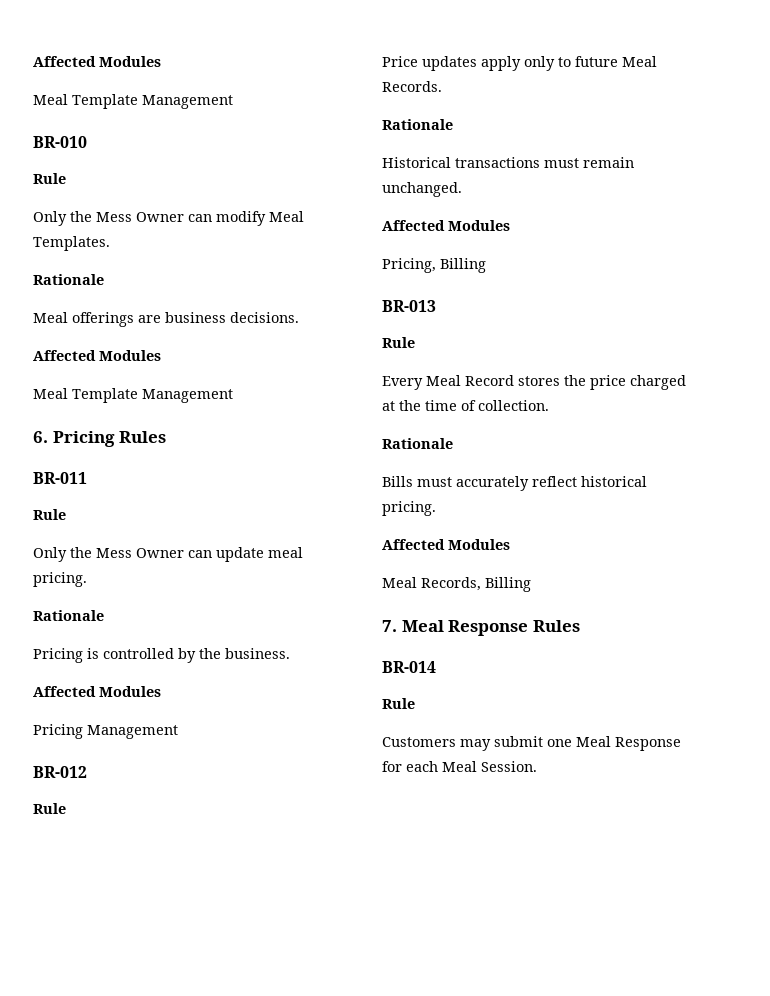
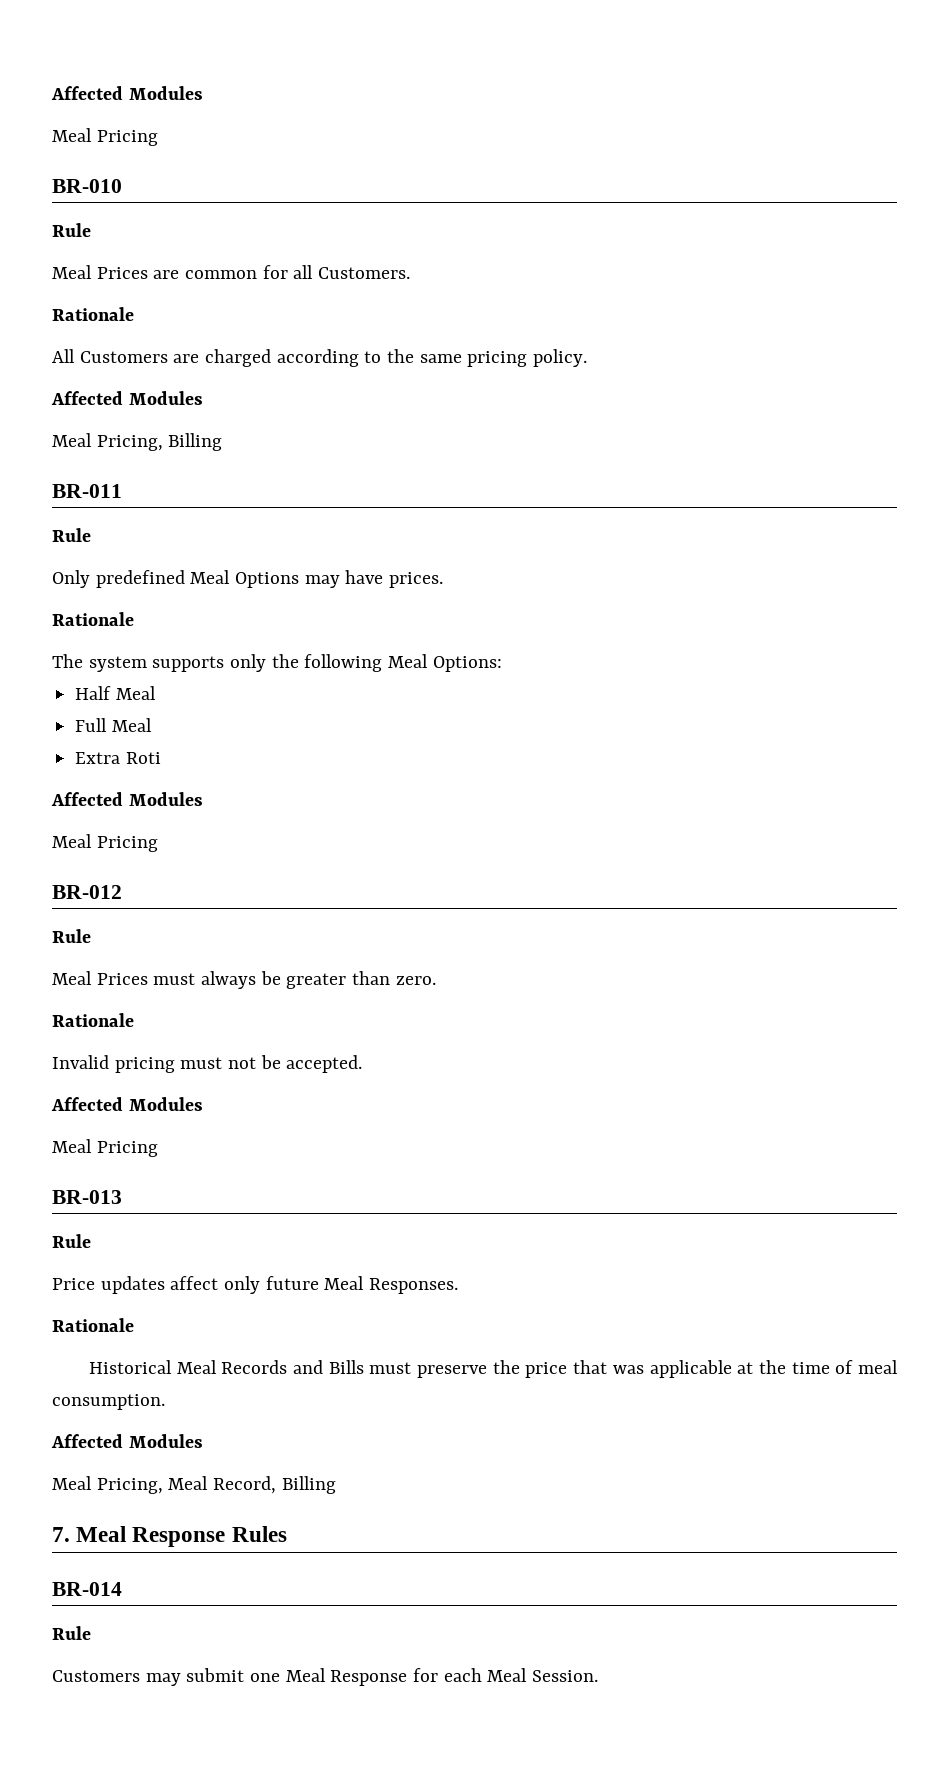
[33,56,161,67] [33,94,233,109] Affected Modules // Meal Template Management -> [51,86,203,100] [52,128,158,146] Affected Modules // Meal Pricing
[33,211,304,226] [33,236,110,251] [33,274,104,285] [33,312,299,327] [33,350,161,361] [33,388,233,403] [33,431,167,447] [33,472,87,484] [33,509,66,520] [33,547,303,562] [33,572,87,587] [33,610,104,621] [33,648,290,663] [33,686,161,697] [33,724,178,739] Only the Mess Owner can modify Meal Templates. // Rationale // Meal offerings are business decisions. // Affected Modules // Meal Template Management // 6. Pricing Rules // BR-011 // Rule // Only the Mess Owner can update meal pricing. // Rationale // Pricing is controlled by the business. // Affected Modules // Pricing Management -> [52,265,411,279] [52,307,134,321] [52,349,588,367] [51,391,203,405] [52,433,223,451] [52,484,122,498] [52,528,91,542] [52,570,444,588] [52,612,134,626] [52,654,502,672] [75,686,156,700] [75,718,152,732] [75,752,161,764] [51,792,203,806] [52,834,158,852] Meal Prices are common for all Customers. // Rationale // All Customers are charged according to the same pricing policy. // Affected Modules // Meal Pricing, Billing // BR-011 // Rule // Only predefined Meal Options may have prices. // Rationale // The system supports only the following Meal Options: // Half Meal // Full Meal // Extra Roti // Affected Modules // Meal Pricing
[382,56,657,71] [382,81,442,92] [382,119,453,130] [382,157,634,168] [382,182,462,197] [382,220,510,231] [382,258,486,273] Price updates apply only to future Meal Records. // Rationale // Historical transactions must remain unchanged. // Affected Modules // Pricing, Billing -> [52,971,436,989] [52,1013,134,1027] [52,1055,363,1073] [51,1097,203,1111] [52,1139,158,1157] Meal Prices must always be greater than zero. // Rationale // Invalid pricing must not be accepted. // Affected Modules // Meal Pricing
[382,375,686,390] [382,400,549,411] [382,438,453,449] [382,476,647,491] [382,501,436,516] [382,539,510,550] [382,577,481,591] Every Meal Record stores the price charged at the time of collection. // Rationale // Bills must accurately reflect historical pricing. // Affected Modules // Meal Records, -> [52,1276,459,1294] [52,1318,134,1332] [88,1360,898,1378] [52,1394,165,1410] [51,1434,203,1448] [52,1476,277,1494] Price updates affect only future Meal Responses. // Rationale // Historical Meal Records and Bills must preserve the price that was applicable at the time of meal consumption. // Affected Modules // Meal Pricing, Meal Record,

